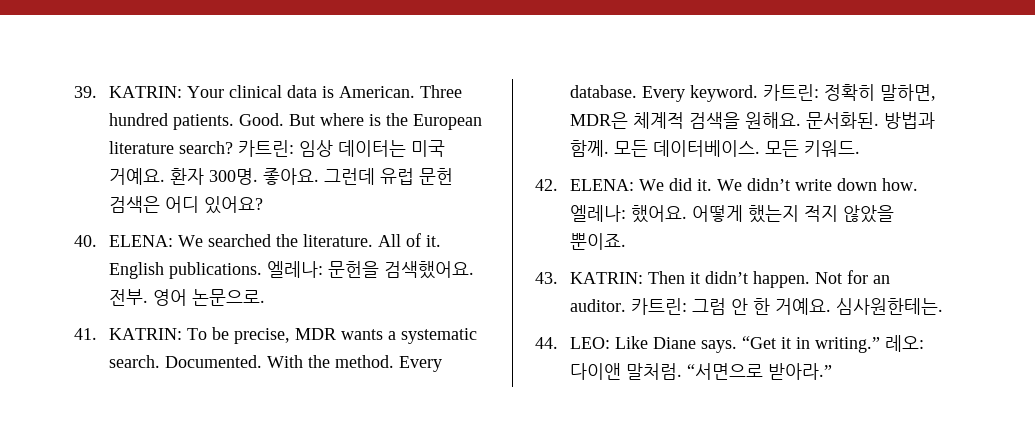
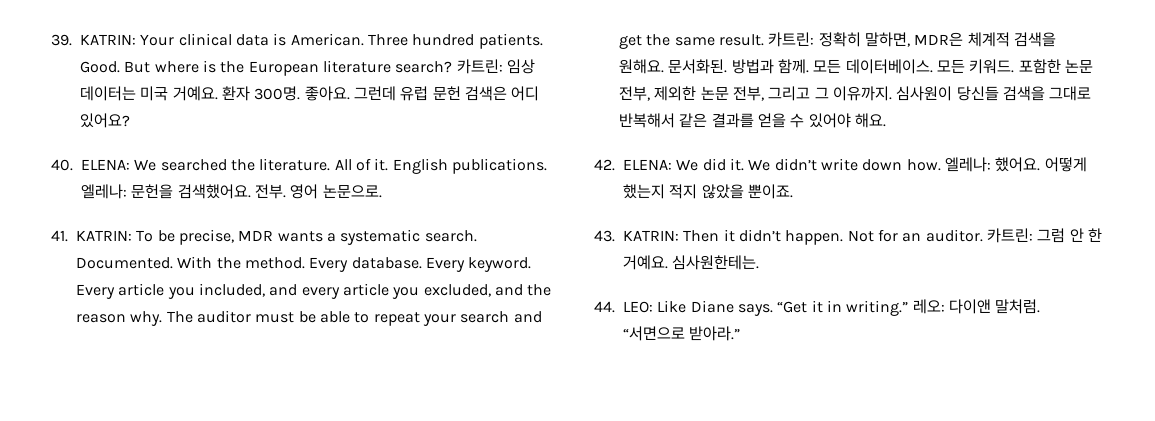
(758, 93) none -> [76,283,552,299] [76,310,542,326] [619,34,764,49] Every article you included, and every article you excluded, and the reason why. The auditor must be able to repeat your search and get the same result.
(860, 148) none -> [1018,59,1093,74] [619,86,1092,101] [619,113,886,128] 포함한 논문 전부, 제외한 논문 전부, 그리고 그 이유까지. 심사원이 당신들 검색을 그대로 반복해서 같은 결과를 얻을 수 있어야 해요.

